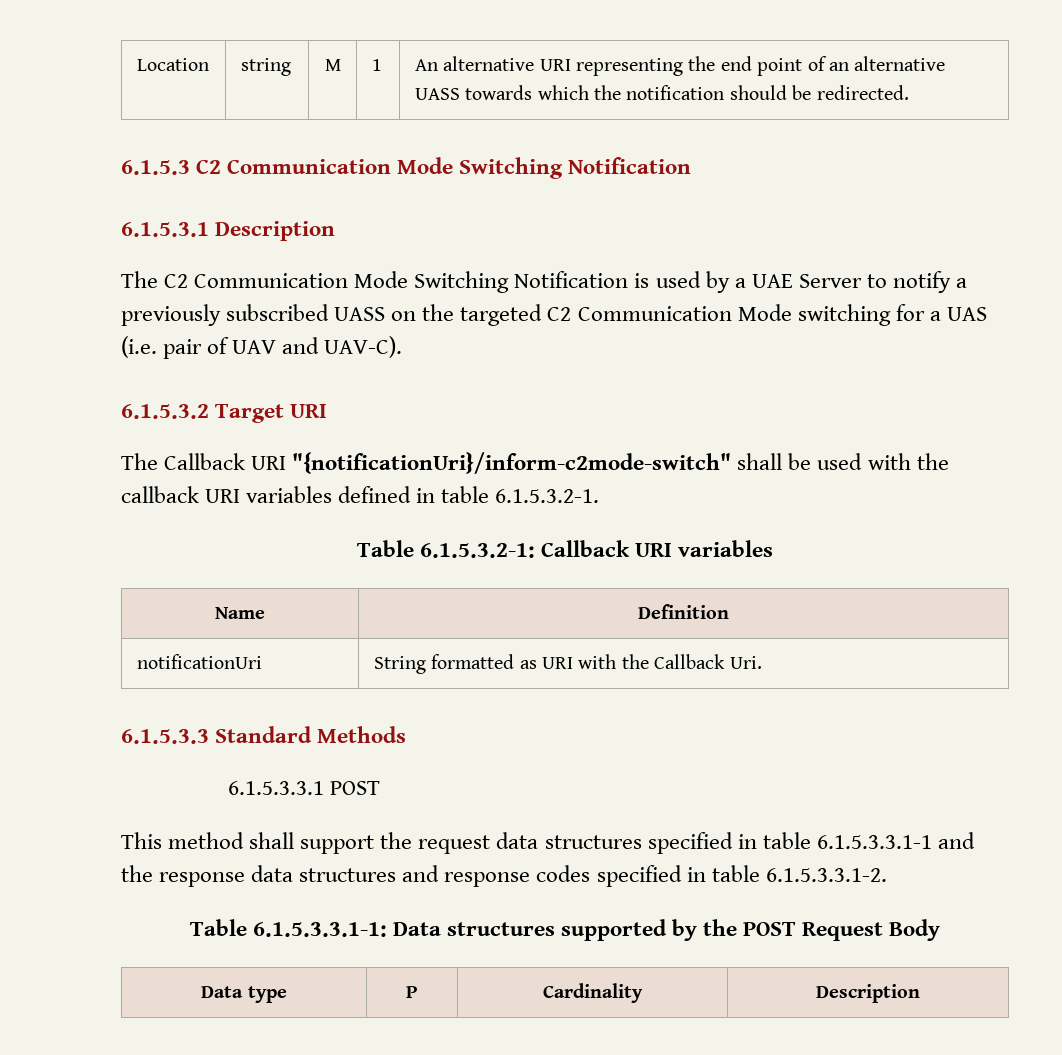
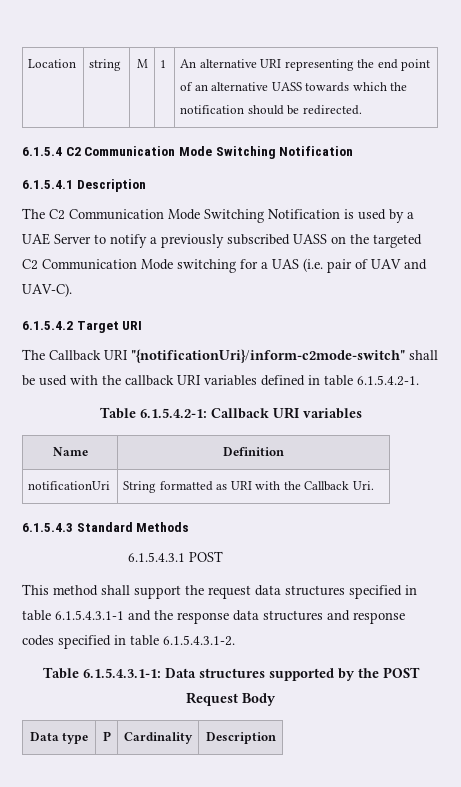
[121,160,190,175] 6.1.5.3 -> [22,147,62,156] 6.1.5.4
[121,222,209,237] 6.1.5.3.1 -> [22,180,73,189] 6.1.5.4.1
[121,404,209,419] 6.1.5.3.2 -> [22,321,73,330] 6.1.5.4.2
[495,489,600,503] [356,540,535,558] 6.1.5.3.2-1. // Table 6.1.5.3.2-1: -> [357,375,419,386] [99,407,207,419] 6.1.5.4.2-1. // Table 6.1.5.4.2-1:
[121,729,209,744] 6.1.5.3.3 -> [22,523,73,532] 6.1.5.4.3
[228,781,325,795] 6.1.5.3.3.1 -> [128,552,186,562] 6.1.5.4.3.1
[816,835,932,849] 6.1.5.3.3.1-1 -> [55,610,124,620] 6.1.5.4.3.1-1
[765,868,887,882] [189,919,387,937] 6.1.5.3.3.1-2. // Table 6.1.5.3.3.1-1: -> [163,635,235,646] [42,667,161,679] 6.1.5.4.3.1-2. // Table 6.1.5.4.3.1-1:

